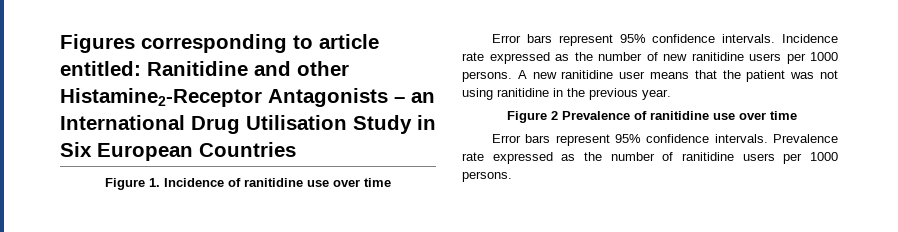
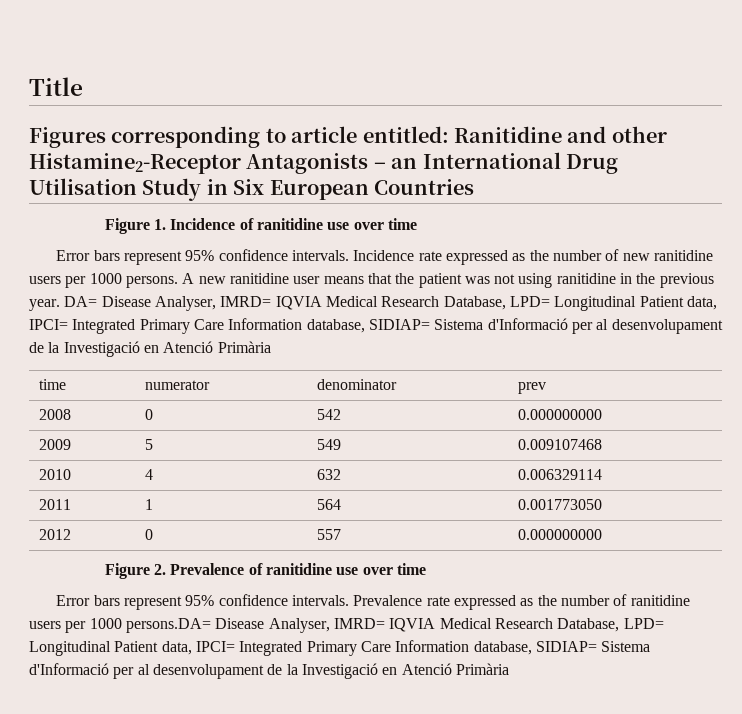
(60, 43) none -> [29,77,83,96] Title //
[506,111,558,123] // Figure 2 -> [64,296,717,311] [29,318,723,334] [29,341,271,357] [38,379,66,390] [144,380,210,390] [316,379,397,390] [517,382,546,394] [38,409,71,420] [144,409,153,420] [316,409,341,420] [517,409,602,420] [38,439,71,450] [144,439,153,450] [316,439,341,450] [517,439,602,450] [38,469,71,480] [144,469,153,480] [316,469,341,480] [517,469,602,480] [38,499,71,510] [144,499,153,510] [316,499,341,510] [517,499,602,510] [38,529,71,540] [144,529,153,540] [316,529,341,540] [517,529,602,540] [104,563,167,579] DA= Disease Analyser, IMRD= IQVIA Medical Research Database, LPD= Longitudinal Patient data, IPCI= Integrated Primary Care Information database, SIDIAP= Sistema d'Informació per al desenvolupament de la Investigació en Atenció Primària // time | numerator | denominator | prev // 2008 | 0 | 542 | 0.000000000 // 2009 | 5 | 549 | 0.009107468 // 2010 | 4 | 632 | 0.006329114 // 2011 | 1 | 564 | 0.001773050 // 2012 | 0 | 557 | 0.000000000 // Figure 2.
[462,171,512,182] persons. -> [125,618,664,633] [29,640,651,656] [29,663,509,679] persons.DA= Disease Analyser, IMRD= IQVIA Medical Research Database, LPD= Longitudinal Patient data, IPCI= Integrated Primary Care Information database, SIDIAP= Sistema d'Informació per al desenvolupament de la Investigació en Atenció Primària

